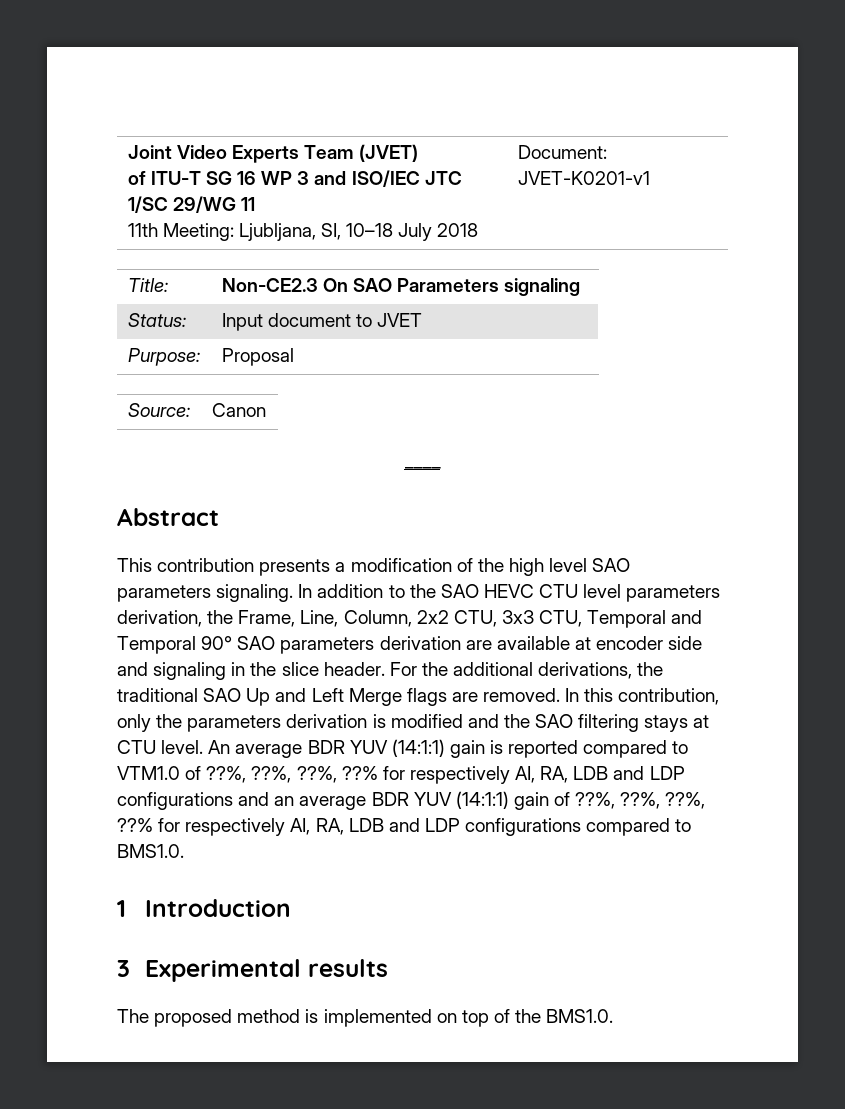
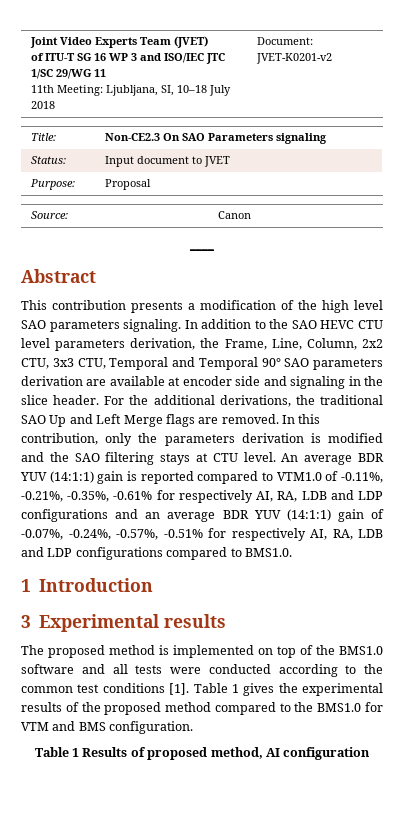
[517,171,650,185] JVET-K0201-v1 -> [255,53,332,64] JVET-K0201-v2
[206,766,378,783] ??%, ??%, ??%, ??% -> [341,472,383,483] [21,491,153,502] -0.11%, -0.21%, -0.35%, -0.61%
[575,792,706,809] [117,818,153,832] ??%, ??%, ??%, ??% -> [21,529,203,540] -0.07%, -0.24%, -0.57%, -0.51%
[546,1009,614,1023] BMS1.0. -> [339,646,383,655] [21,664,383,677] [21,683,383,696] [21,702,383,715] [21,721,194,734] [34,747,371,760] BMS1.0 software and all tests were conducted according to the common test conditions [1]. Table 1 gives the experimental results of the proposed method compared to the BMS1.0 for VTM and BMS configuration. // Table 1 Results of proposed method, AI configuration

